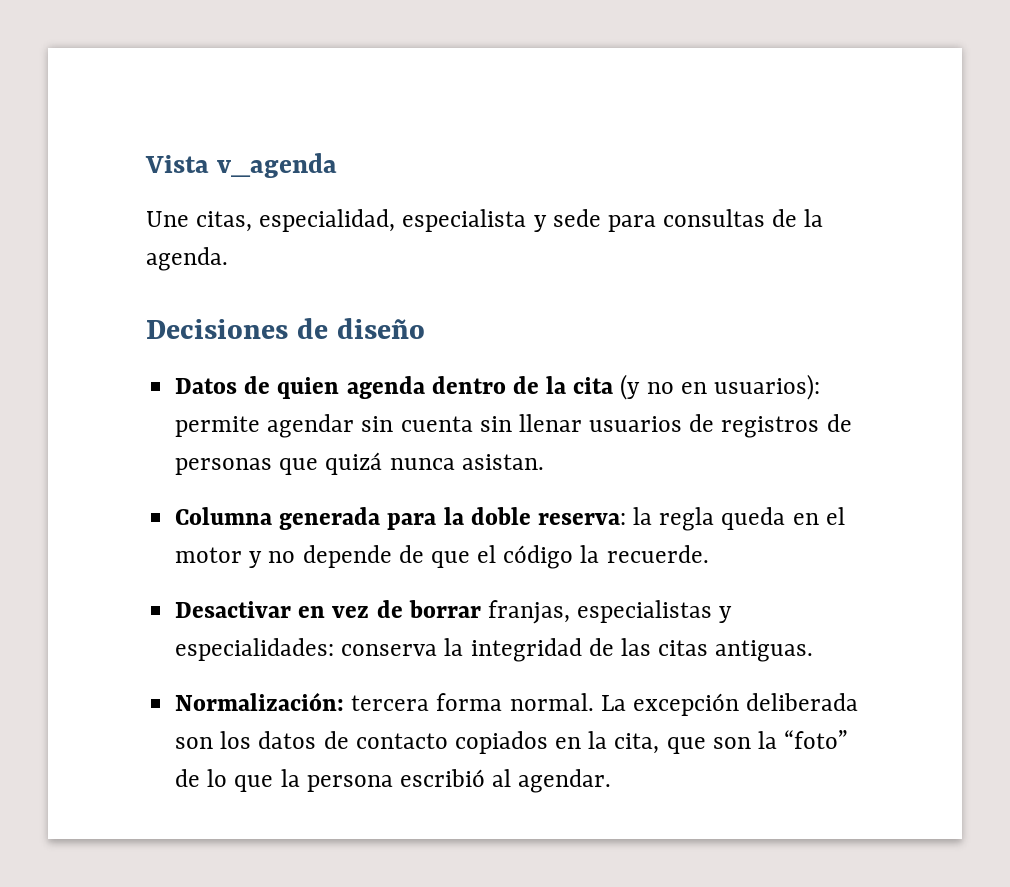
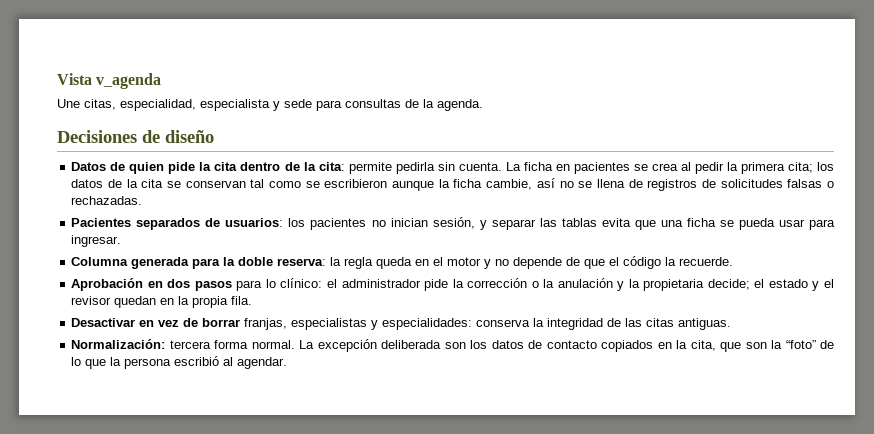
[346,374,820,400] [175,414,852,438] [175,452,544,475] agenda dentro de la cita (y no en usuarios): permite agendar sin cuenta sin llenar usuarios de registros de personas que quizá nunca asistan. -> [168,162,835,174] [71,178,835,191] [71,196,143,205] [71,217,835,230] [71,235,122,247] pide la cita dentro de la cita: permite pedirla sin cuenta. La ficha en pacientes se crea al pedir la primera cita; los datos de la cita se conservan tal como se escribieron aunque la ficha cambie, así no se llena de registros de solicitudes falsas o rechazadas. // Pacientes separados de usuarios: los pacientes no inician sesión, y separar las tablas evita que una ficha se pueda usar para ingresar.
(709, 554) none -> [71,278,834,291] [71,296,253,308] // Aprobación en dos pasos para lo clínico: el administrador pide la corrección o la anulación y la propietaria decide; el estado y el revisor quedan en la propia fila.

